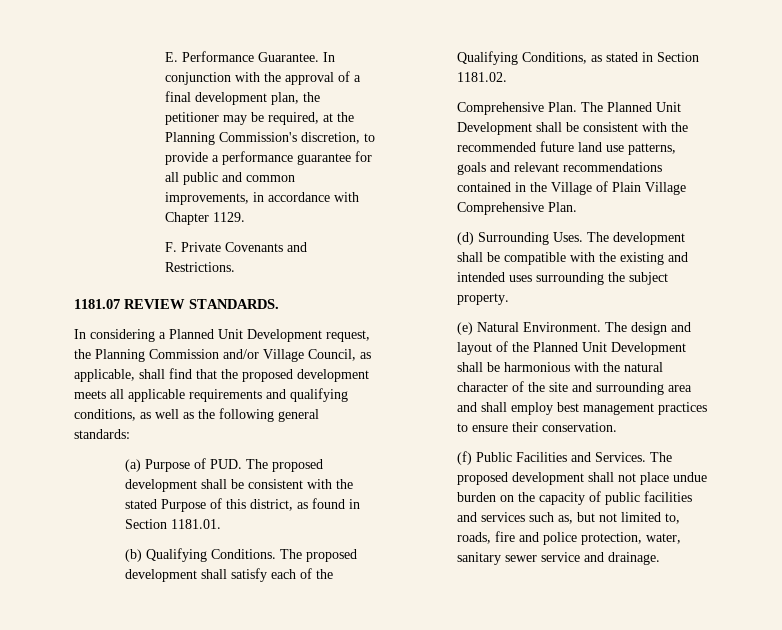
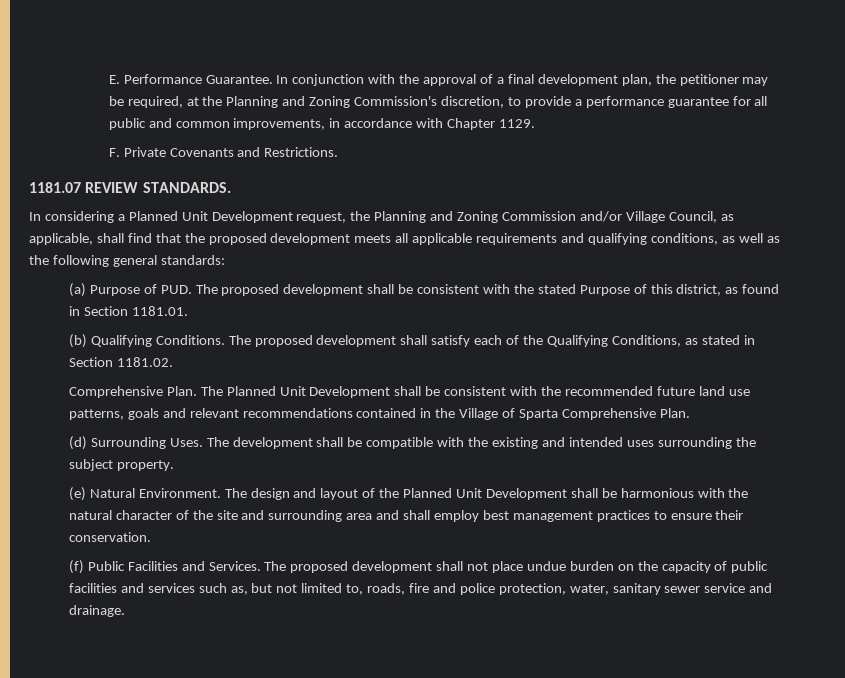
(215, 138) none -> [282,96,351,108] and Zoning
(145, 355) none -> [430,211,499,223] and Zoning
[612,182,687,195] Plain Village -> [518,409,558,420] Sparta

